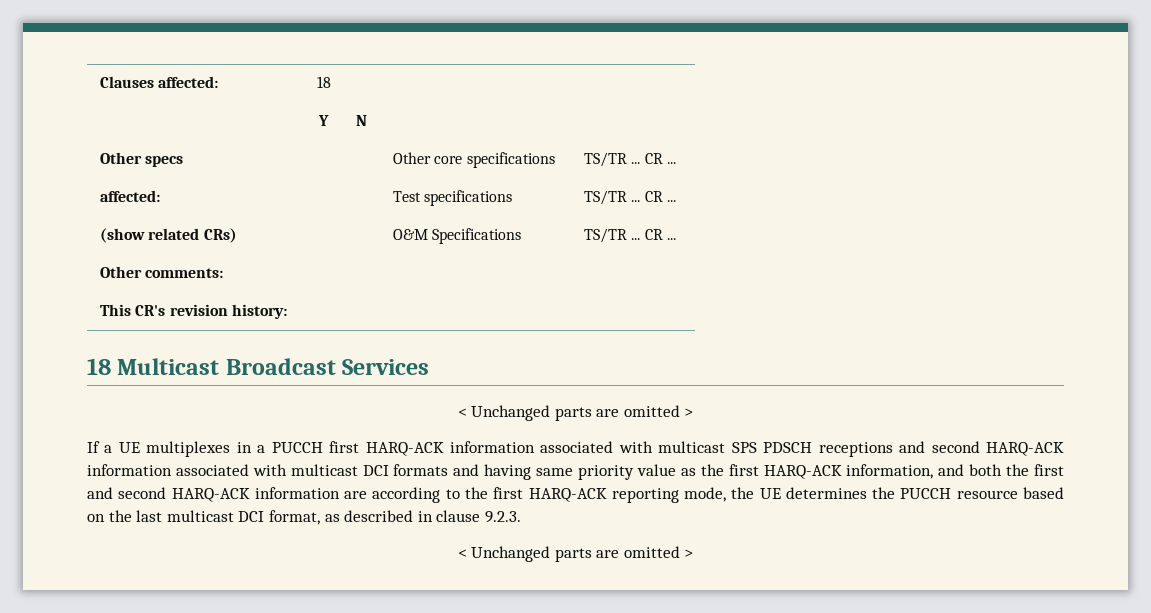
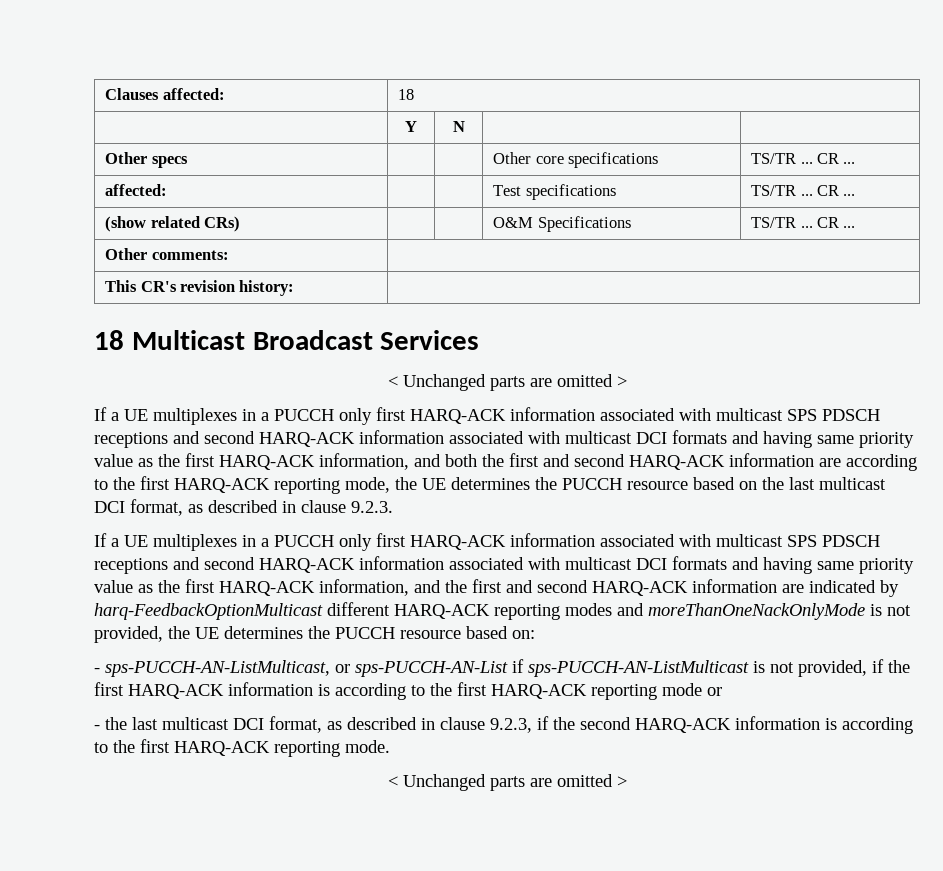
(323, 447) none -> [339,408,372,425] only
(521, 517) none -> [94,533,880,551] [94,556,914,574] [94,579,899,597] [94,602,911,620] [94,626,535,643] [94,659,910,677] [94,682,722,700] [94,716,913,734] [94,739,390,757] // If a UE multiplexes in a PUCCH only first HARQ-ACK information associated with multicast SPS PDSCH receptions and second HARQ-ACK information associated with multicast DCI formats and having same priority value as the first HARQ-ACK information, and the first and second HARQ-ACK information are indicated by harq-FeedbackOptionMulticast different HARQ-ACK reporting modes and moreThanOneNackOnlyMode is not provided, the UE determines the PUCCH resource based on: // - sps-PUCCH-AN-ListMulticast, or sps-PUCCH-AN-List if sps-PUCCH-AN-ListMulticast is not provided, if the first HARQ-ACK information is according to the first HARQ-ACK reporting mode or // - the last multicast DCI format, as described in clause 9.2.3, if the second HARQ-ACK information is according to the first HARQ-ACK reporting mode.

